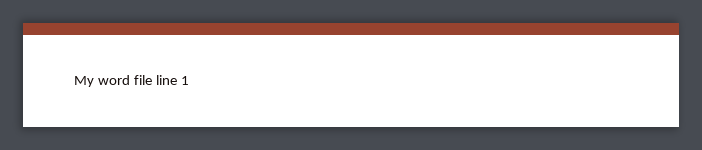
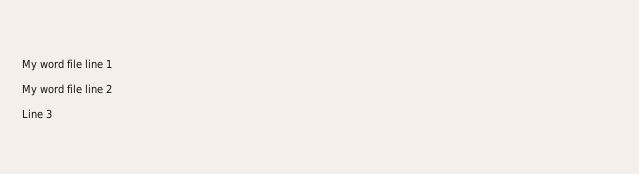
(189, 80) none -> [22,84,112,96] [22,109,52,119] // My word file line 2 // Line 3

